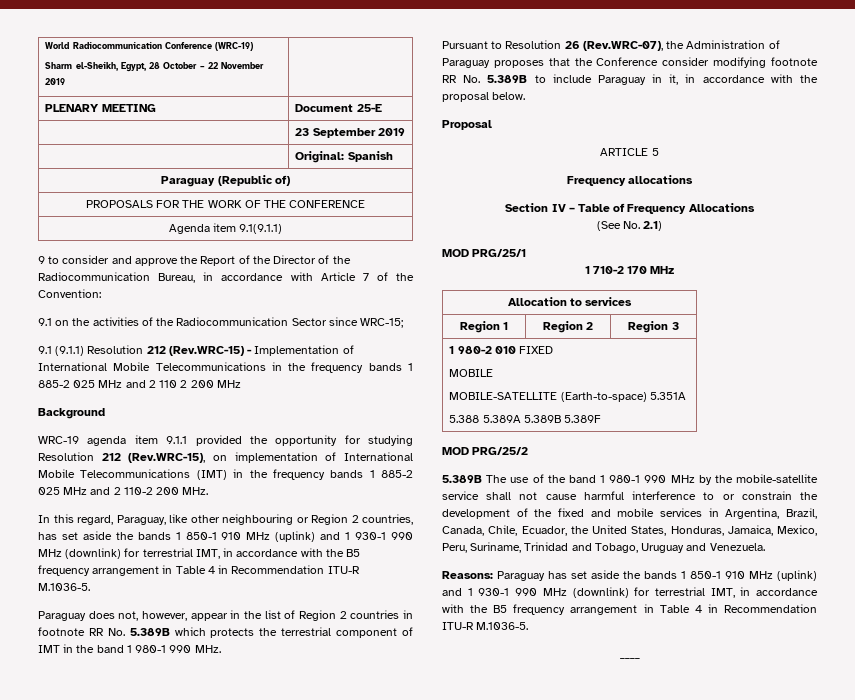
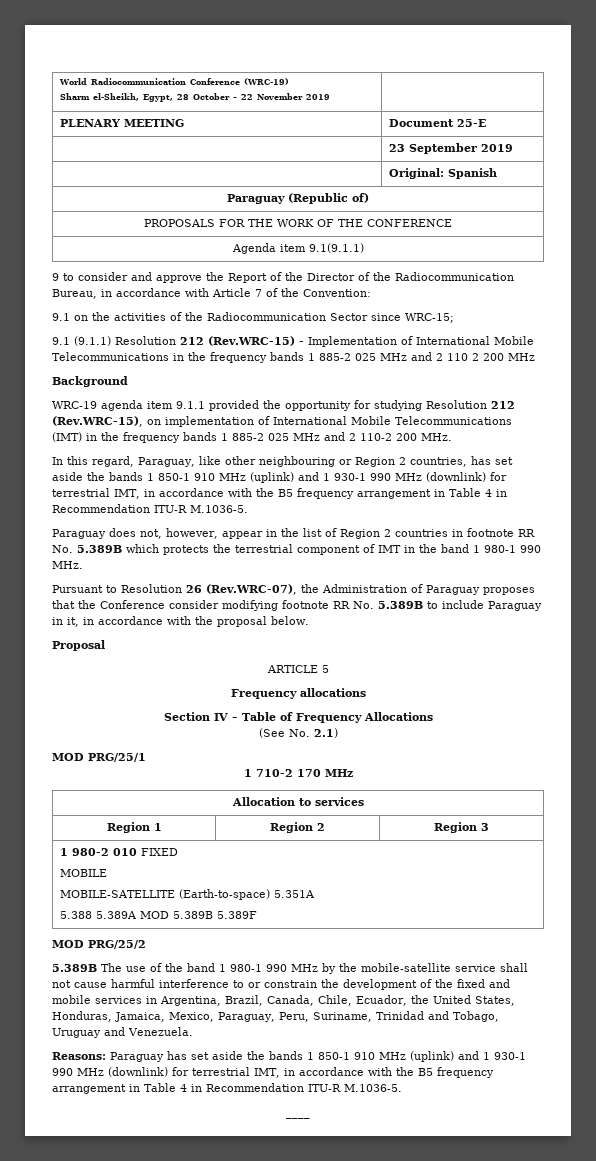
(521, 419) none -> [139,911,169,919] MOD
(817, 530) none -> [218,1012,275,1022] Paraguay,

